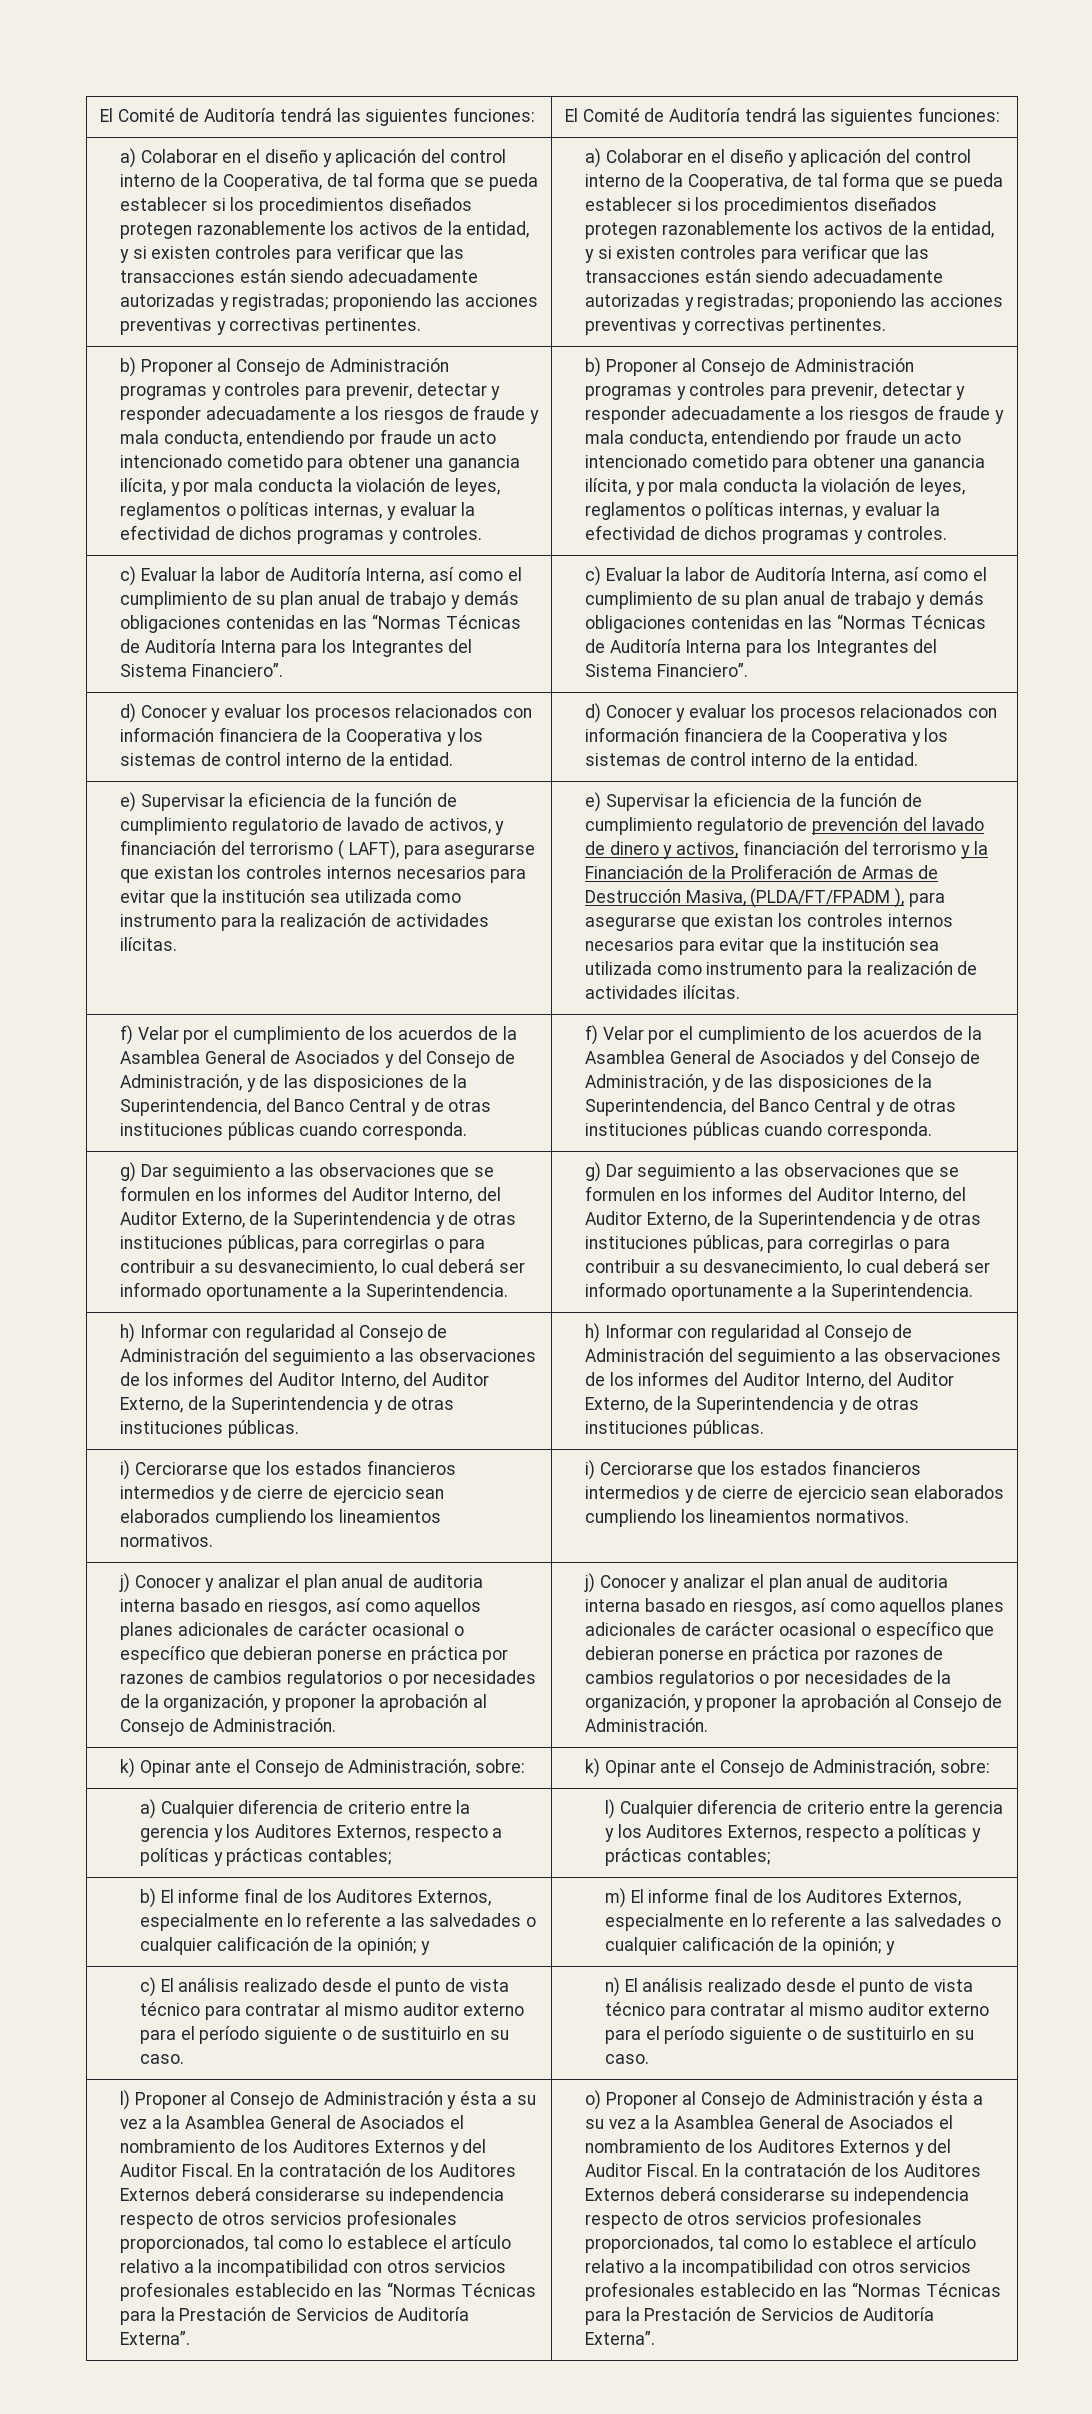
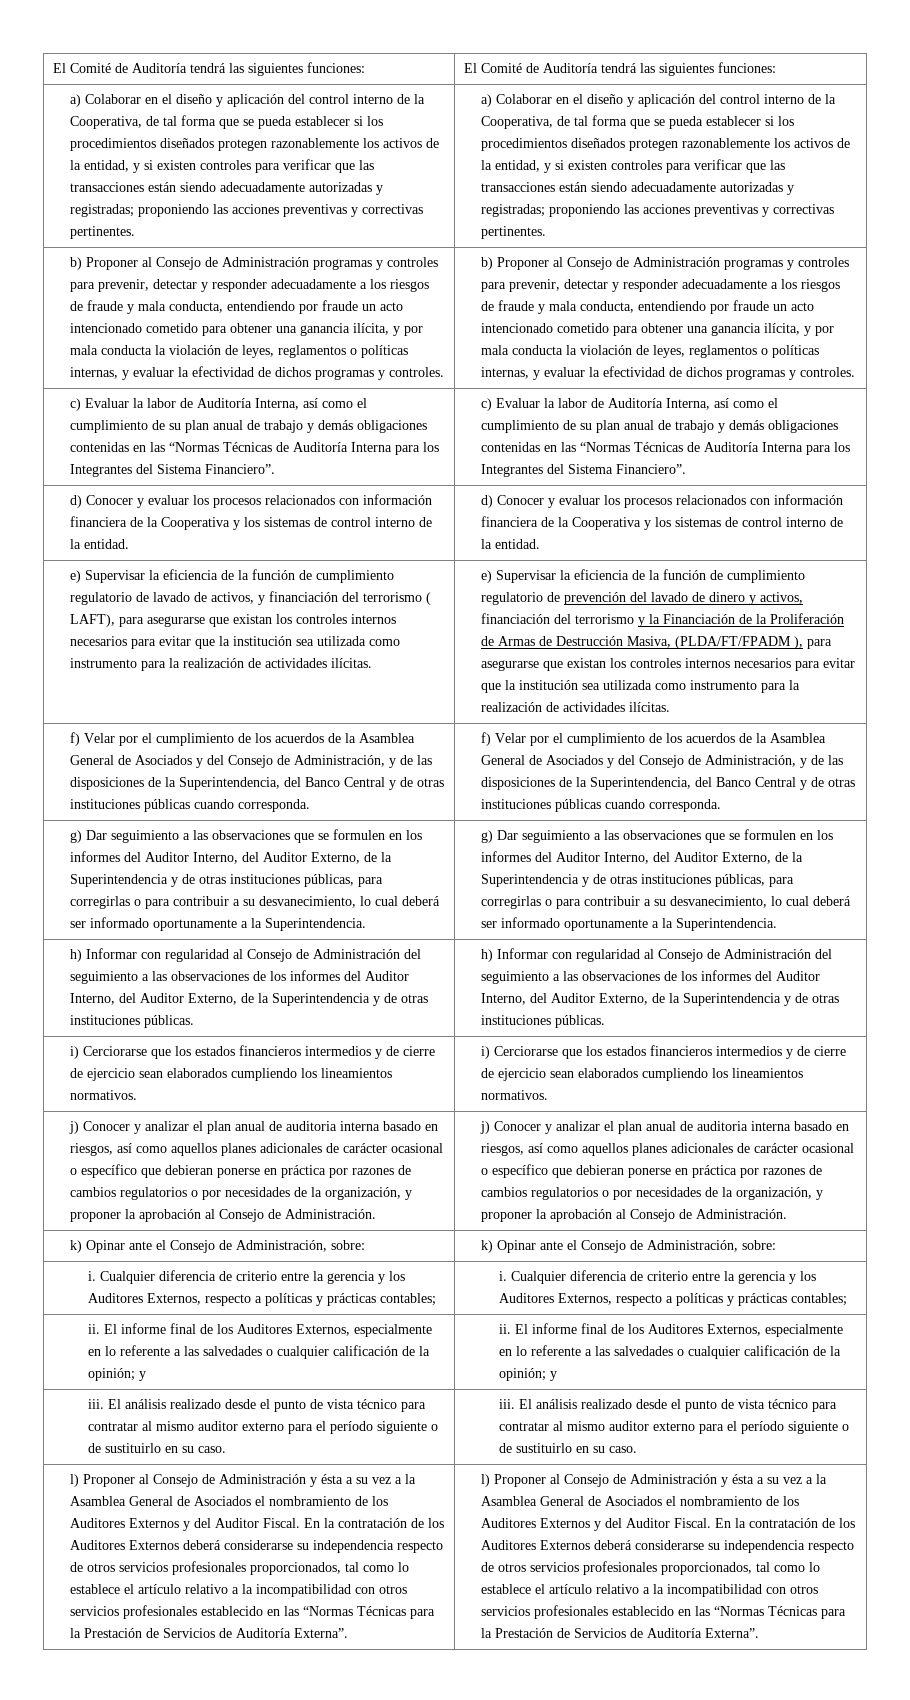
[140,1799,157,1819] a) -> [87,1271,96,1281] i.
[605,1799,616,1819] l) -> [498,1271,507,1281] i.
[140,1888,157,1908] b) -> [87,1324,100,1334] ii.
[605,1888,627,1908] m) -> [498,1324,511,1334] ii.
[140,1977,157,1997] c) -> [87,1399,104,1409] iii.
[605,1977,621,1997] n) -> [498,1399,515,1409] iii.
[584,2090,601,2110] o) -> [481,1474,491,1487] l)

